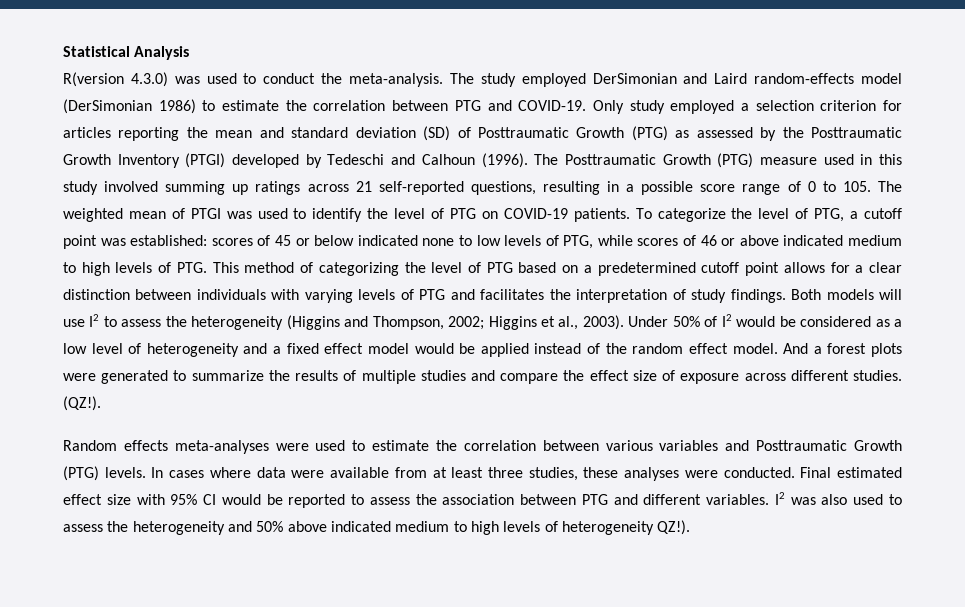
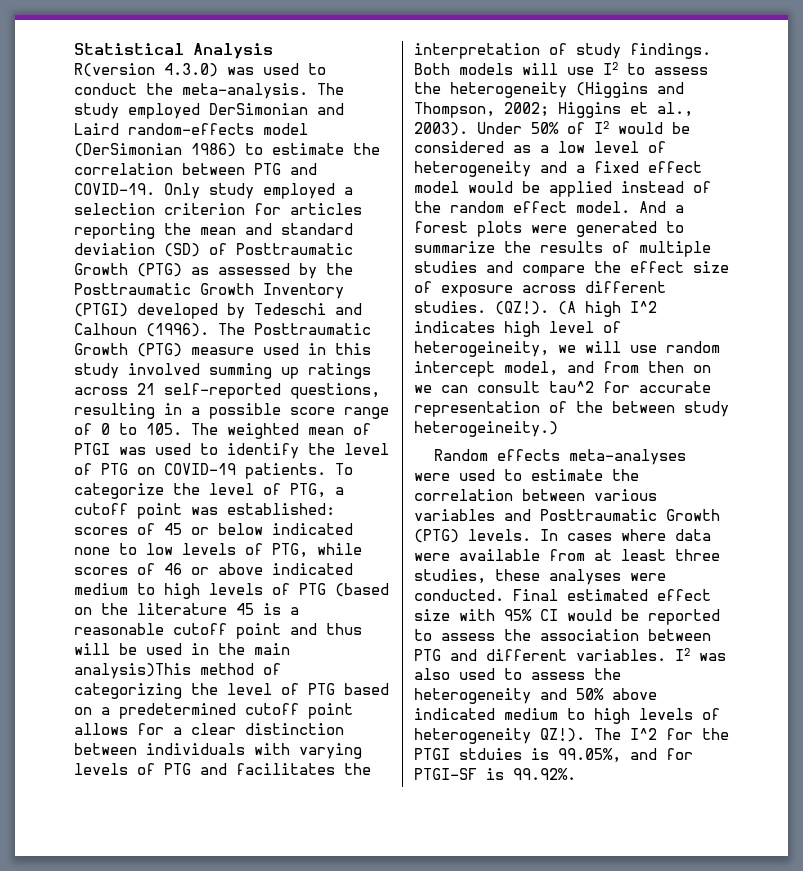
[176,262,239,273] PTG. This -> [299,583,389,597] [74,603,299,615] [74,623,362,639] [74,643,290,655] [74,663,191,679] PTG (based on the literature 45 is a reasonable cutoff point and thus will be used in the main analysis)This
(101, 403) none -> [558,301,657,317] [414,321,621,337] [414,341,720,357] [414,361,711,377] [414,381,711,393] [414,401,729,417] [414,421,558,437] (A high I^2 indicates high level of heterogeineity, we will use random intercept model, and from then on we can consult tau^2 for accurate representation of the between study heterogeineity.)
(691, 527) none -> [594,728,729,740] [414,748,693,763] [414,768,576,780] The I^2 for the PTGI stduies is 99.05%, and for PTGI-SF is 99.92%.

